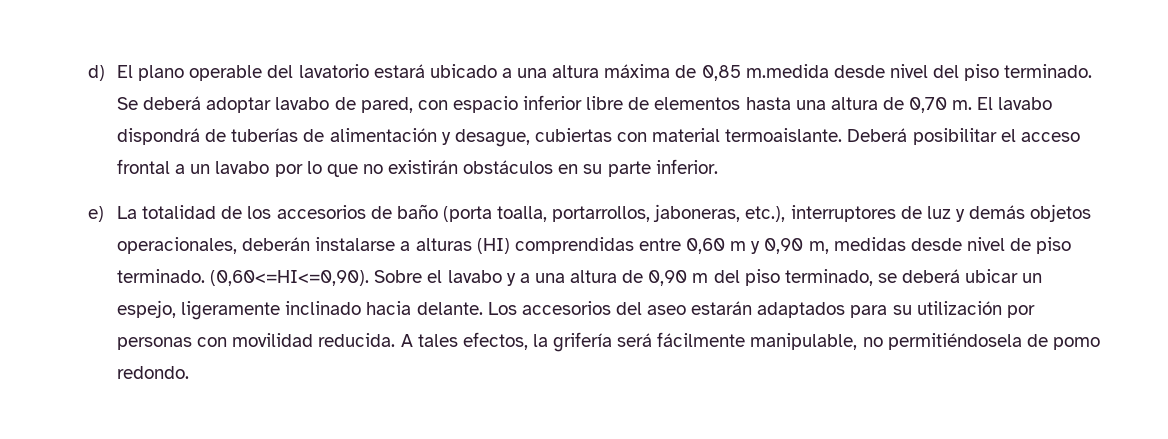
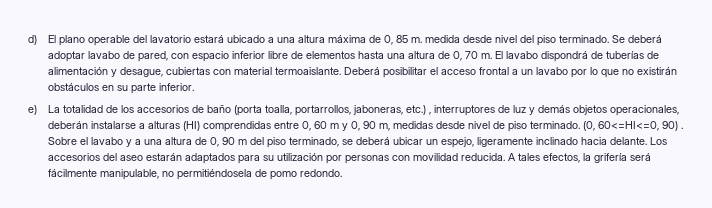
[701,64,829,81] 0,85 m.medida -> [383,35,460,45] 0, 85 m. medida
[909,97,948,113] 0,70 -> [452,51,478,61] 0, 70
[745,206,786,222] etc.), -> [405,105,431,115] etc.) ,
[686,238,804,254] 0,60 m y 0,90 -> [301,121,376,131] 0, 60 m y 0, 90
[210,270,370,286] (0,60<=HI<=0,90). -> [582,121,683,131] (0, 60<=HI<=0, 90) .
[648,270,688,286] 0,90 -> [209,137,235,147] 0, 90

